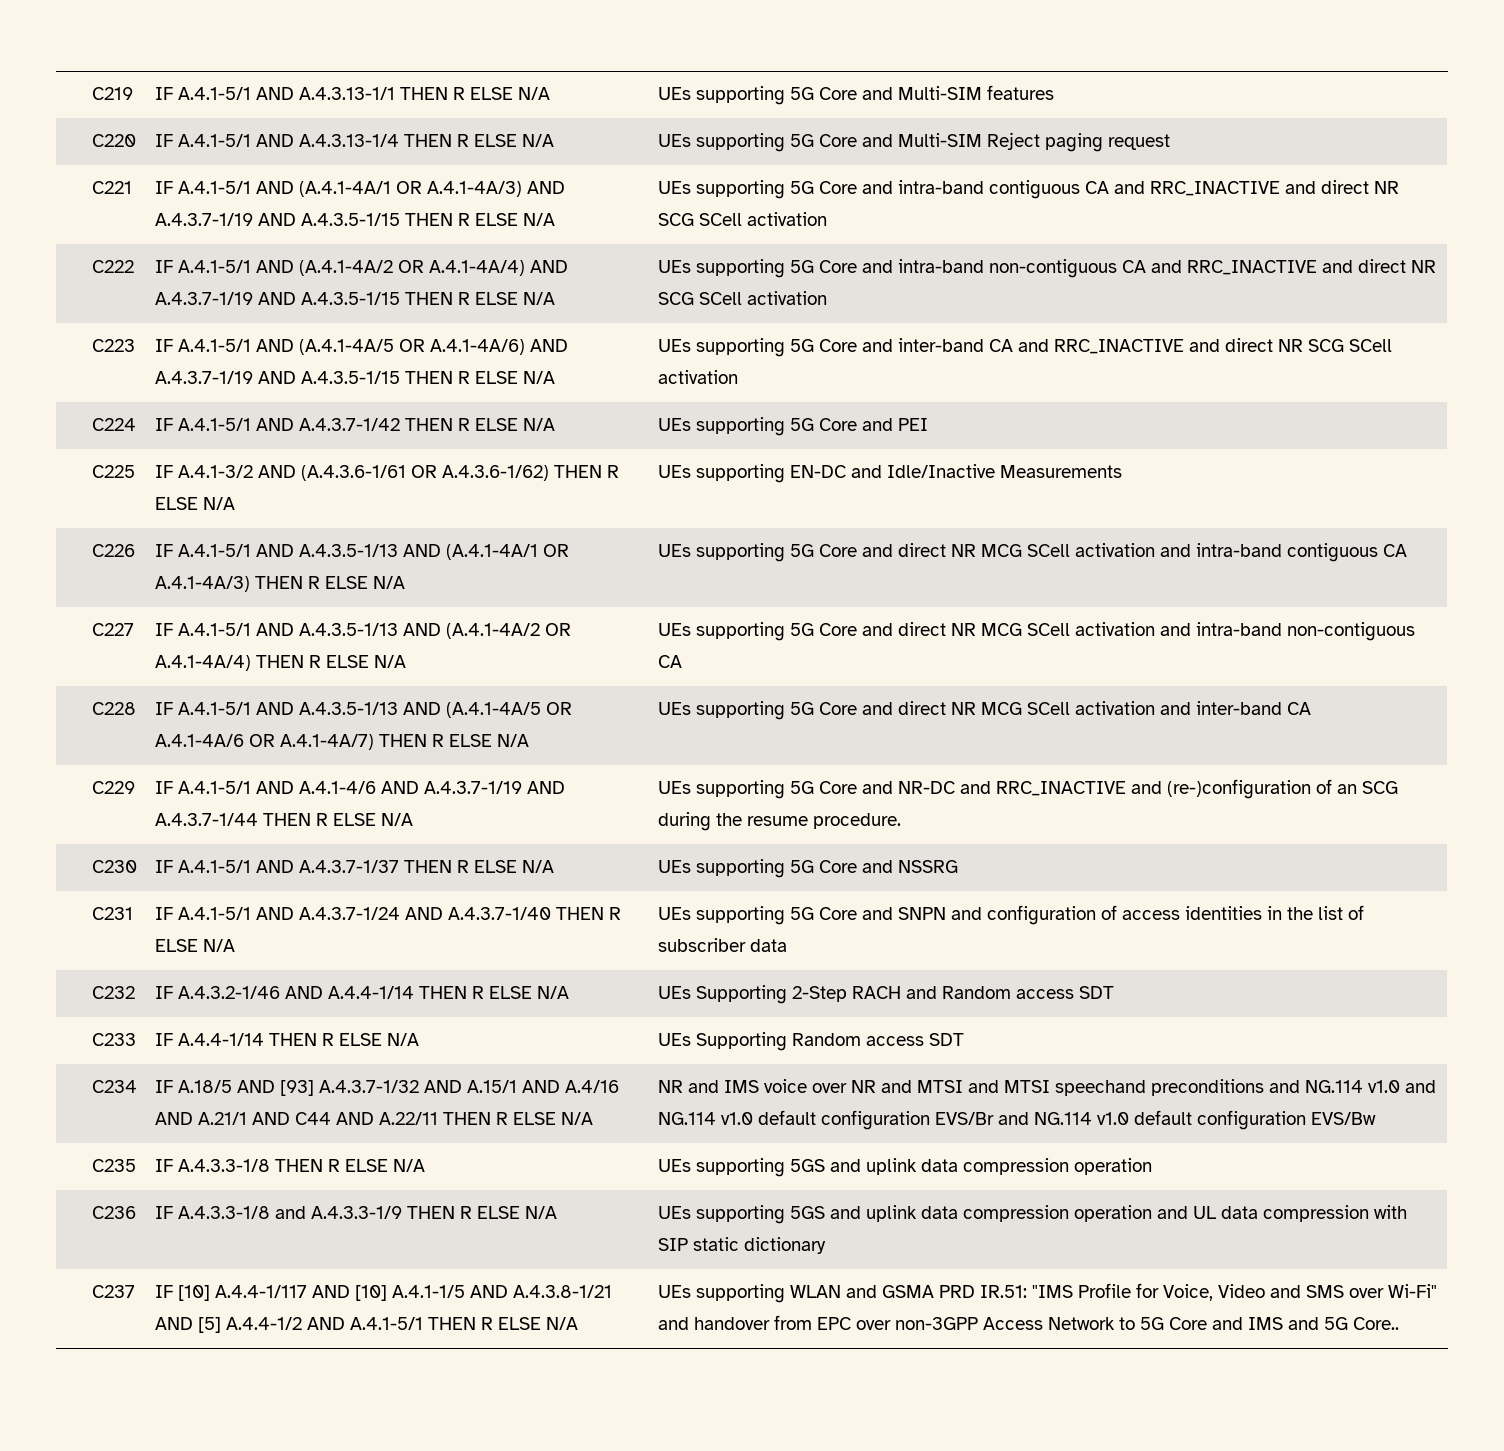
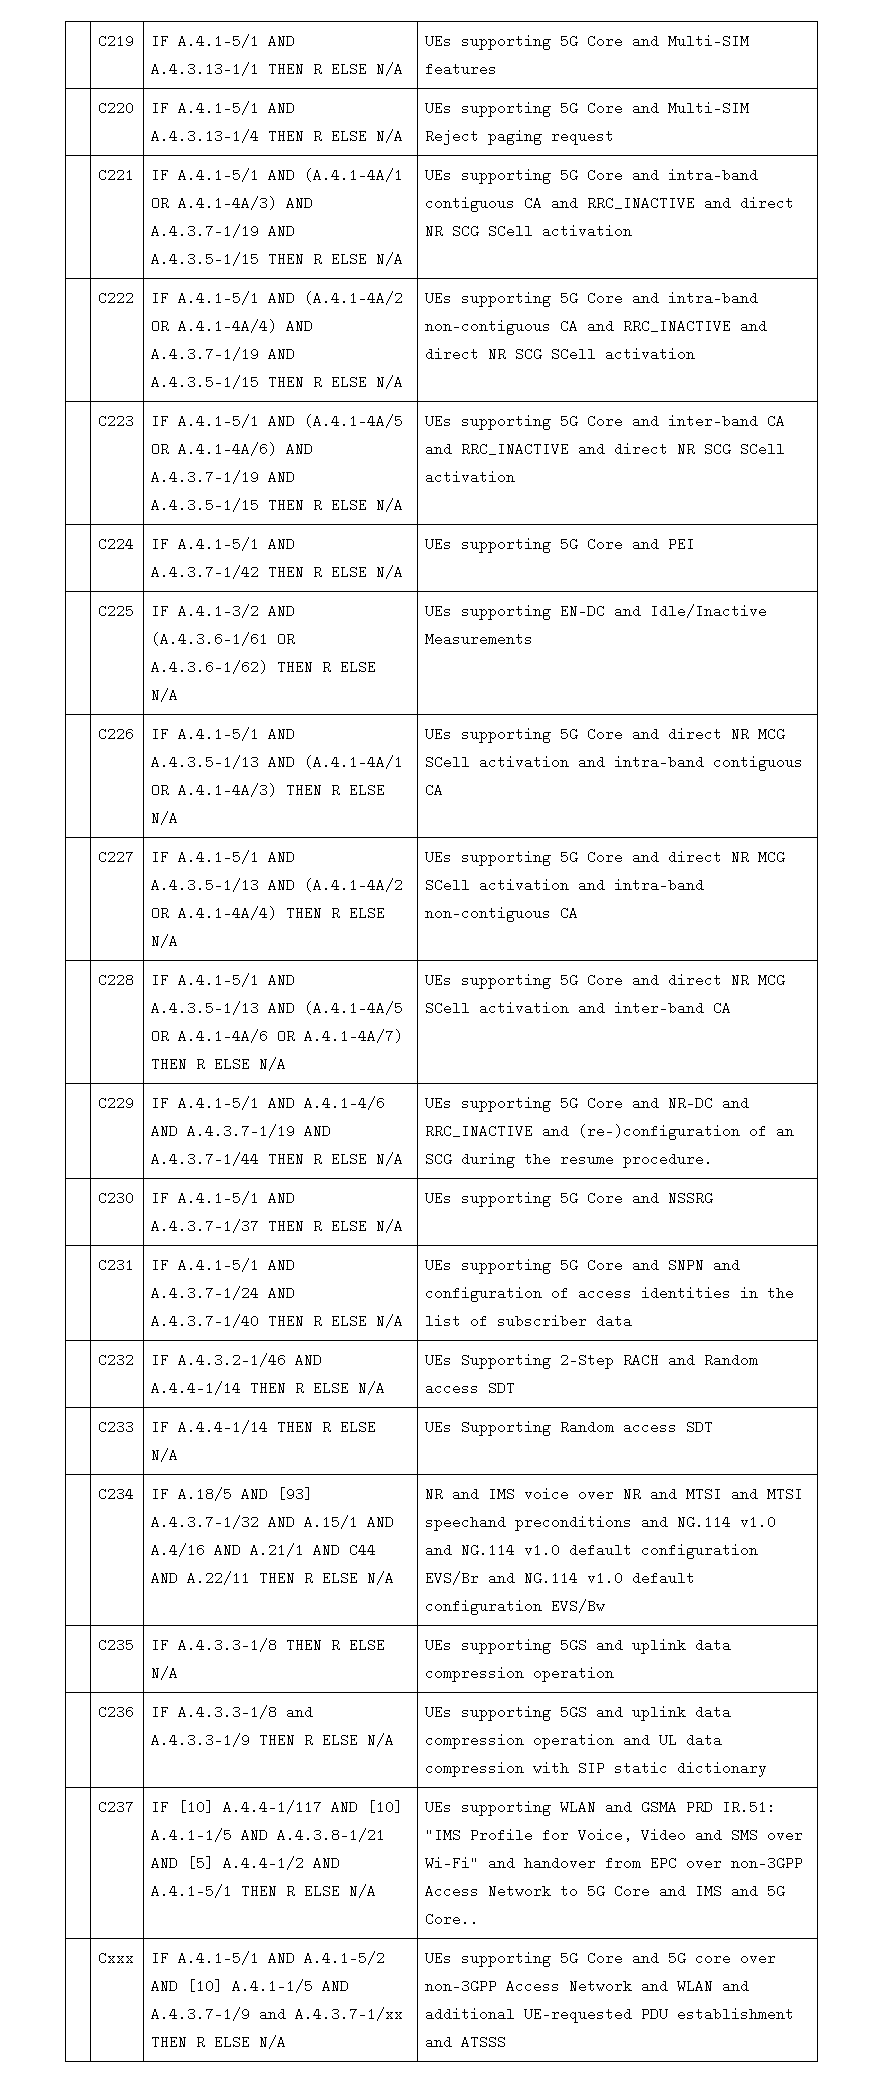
(1399, 1323) none -> [98,1951,135,1965] [151,1951,386,1965] [151,1979,350,1993] [151,2007,404,2021] [151,2035,287,2049] [425,1951,777,1967] [425,1979,750,1993] [425,2007,795,2023] [425,2035,507,2049] // | Cxxx | IF A.4.1-5/1 AND A.4.1-5/2 AND [10] A.4.1-1/5 AND A.4.3.7-1/9 and A.4.3.7-1/xx THEN R ELSE N/A | UEs supporting 5G Core and 5G core over non-3GPP Access Network and WLAN and additional UE-requested PDU establishment and ATSSS

